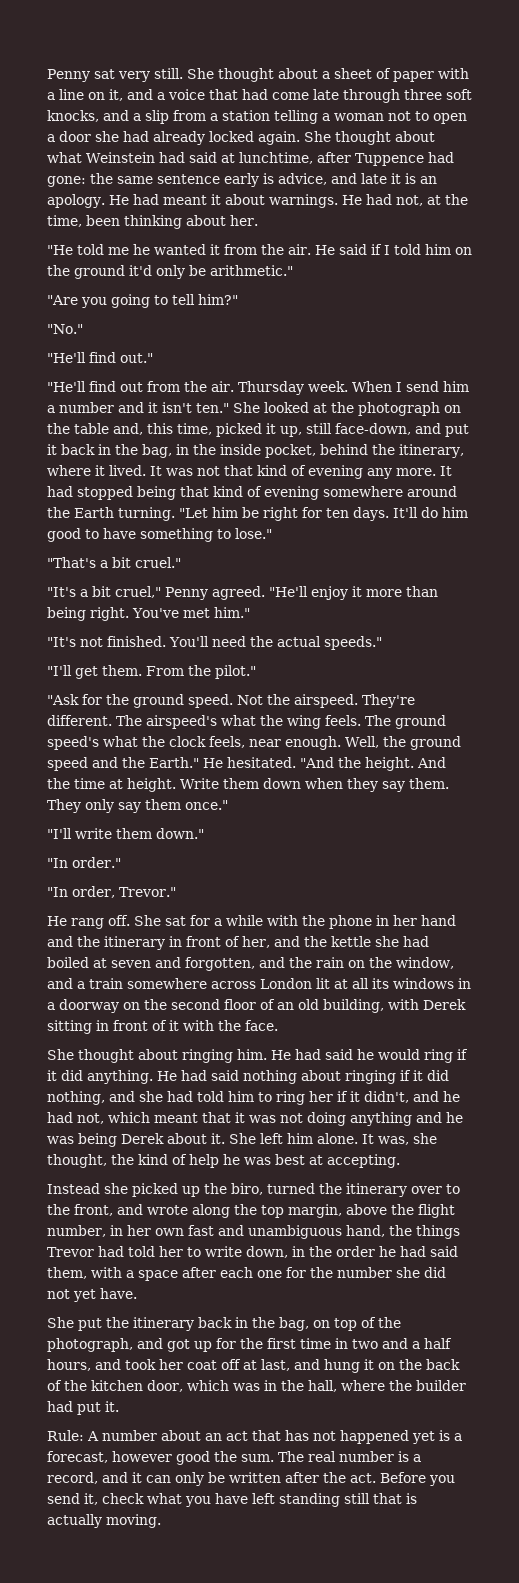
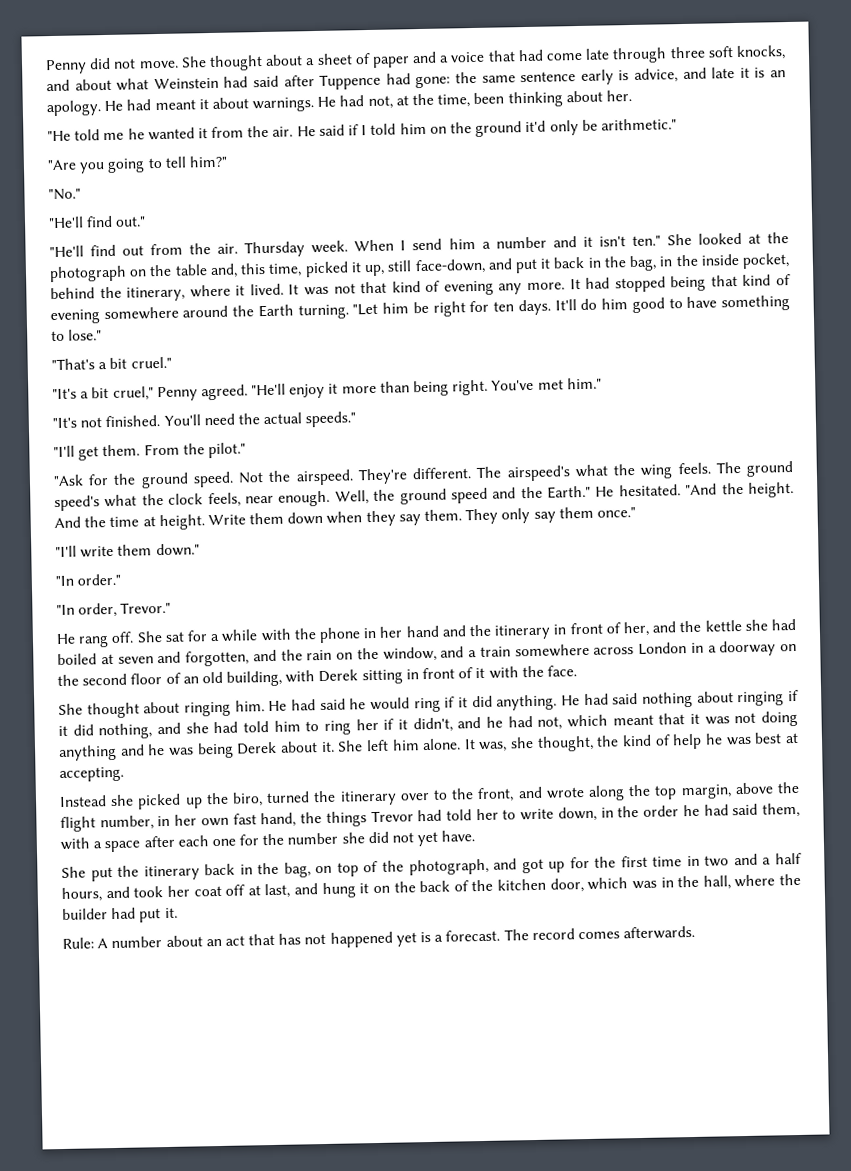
[47,68,183,82] Penny sat very still. -> [45,57,179,75] Penny did not move.
[438,68,469,79] [47,89,123,101] with a line on it, -> (410, 62) none
[133,110,467,124] [47,131,391,145] a slip from a station telling a woman not to open a door she had already locked again. She thought -> (70, 85) none
[220,152,313,164] at lunchtime, -> (279, 81) none
[316,978,454,989] lit at all its windows -> (687, 648) none
[217,1225,342,1239] and unambiguous -> (257, 819) none
[47,1451,421,1465] [47,1472,455,1486] [47,1493,417,1507] [47,1514,161,1528] forecast, however good the sum. The real number is a record, and it can only be written after the act. Before you send it, check what you have left standing still that is actually moving. -> [445,925,696,942] forecast. The record comes afterwards.

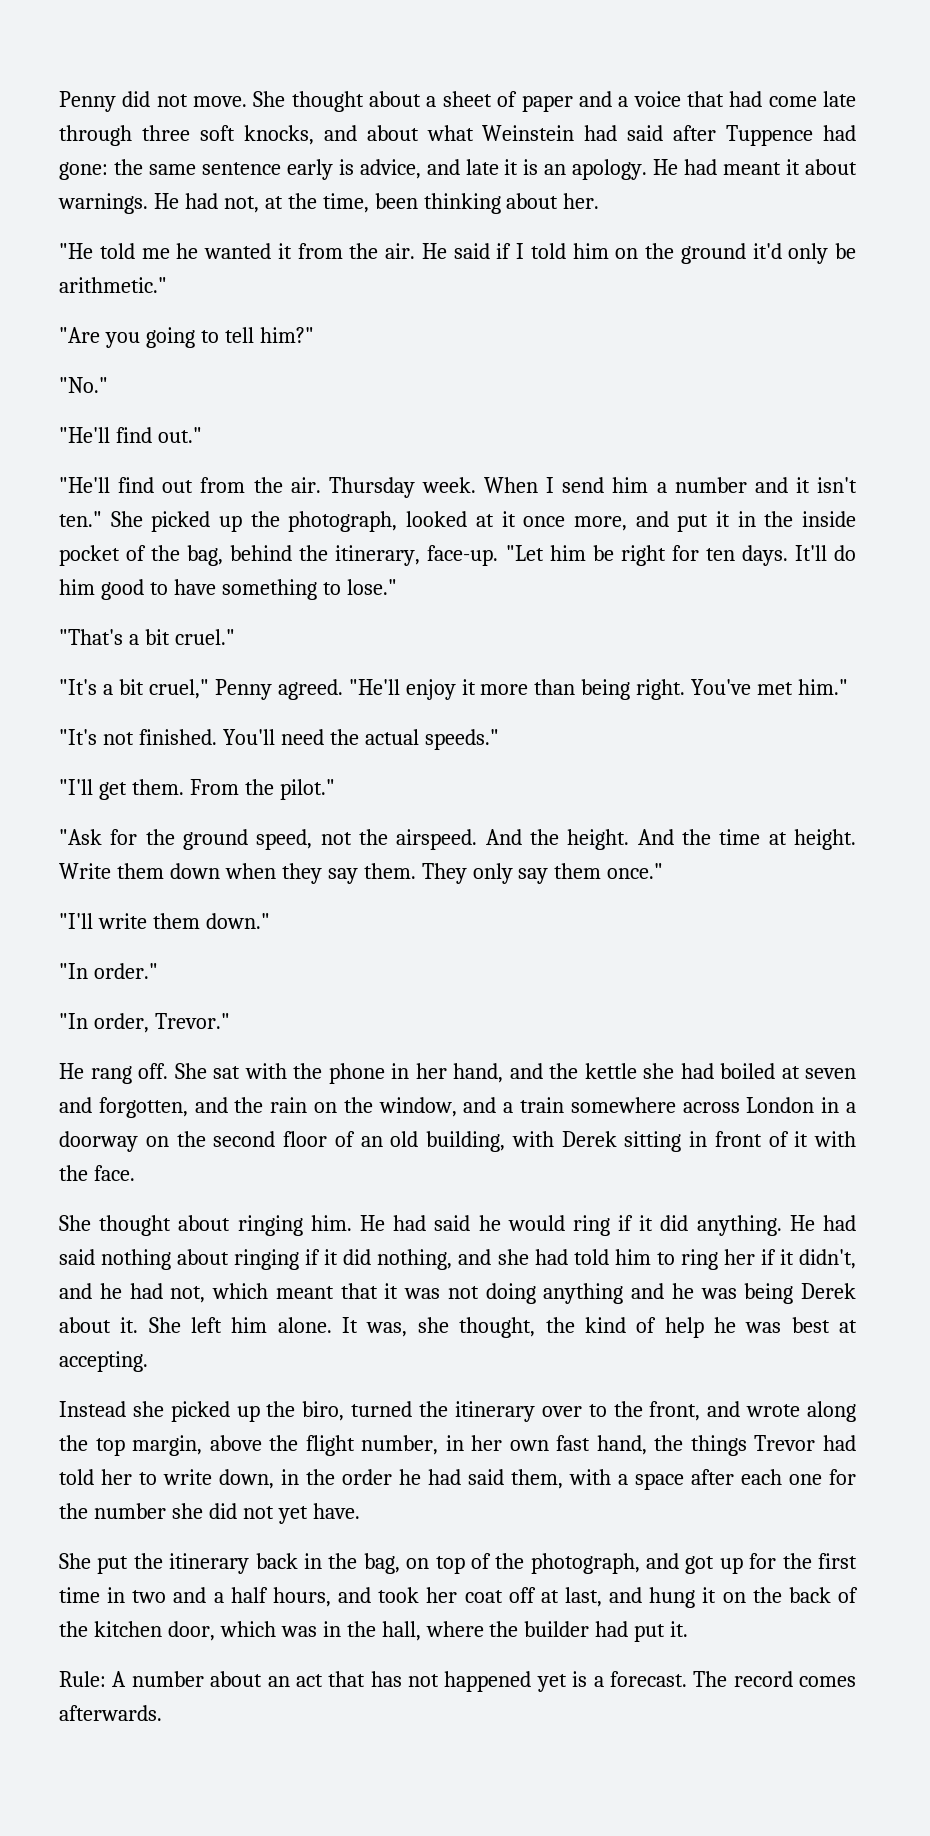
[697,232,789,245] [49,253,791,283] [50,274,791,302] [50,304,349,325] looked at the photograph on the table and, this time, picked it up, still face-down, and put it back in the bag, in the inside pocket, behind the itinerary, where it lived. It was not that kind of evening any more. It had stopped being that kind of evening somewhere around the Earth turning. -> [151,511,856,532] [59,545,499,566] picked up the photograph, looked at it once more, and put it in the inside pocket of the bag, behind the itinerary, face-up.
[192,460,794,488] [54,483,718,512] speed. Not the airspeed. They're different. The airspeed's what the wing feels. The ground speed's what the clock feels, near enough. Well, the ground speed and the Earth." He hesitated. "And -> [256,829,522,850] speed, not the airspeed. And
[187,629,259,642] for a while -> (240, 1072) none
[405,621,649,640] hand and the itinerary in front of her, -> [453,1063,503,1083] hand,

